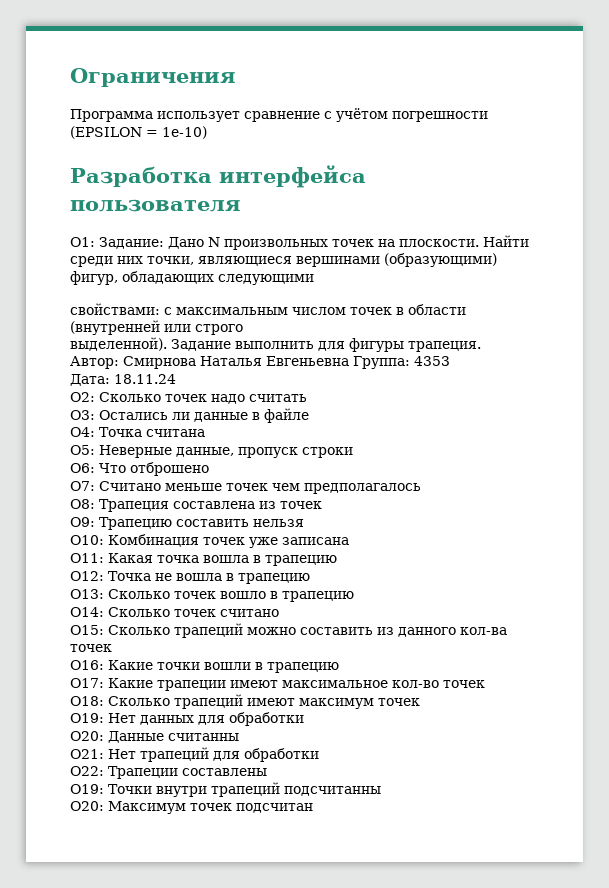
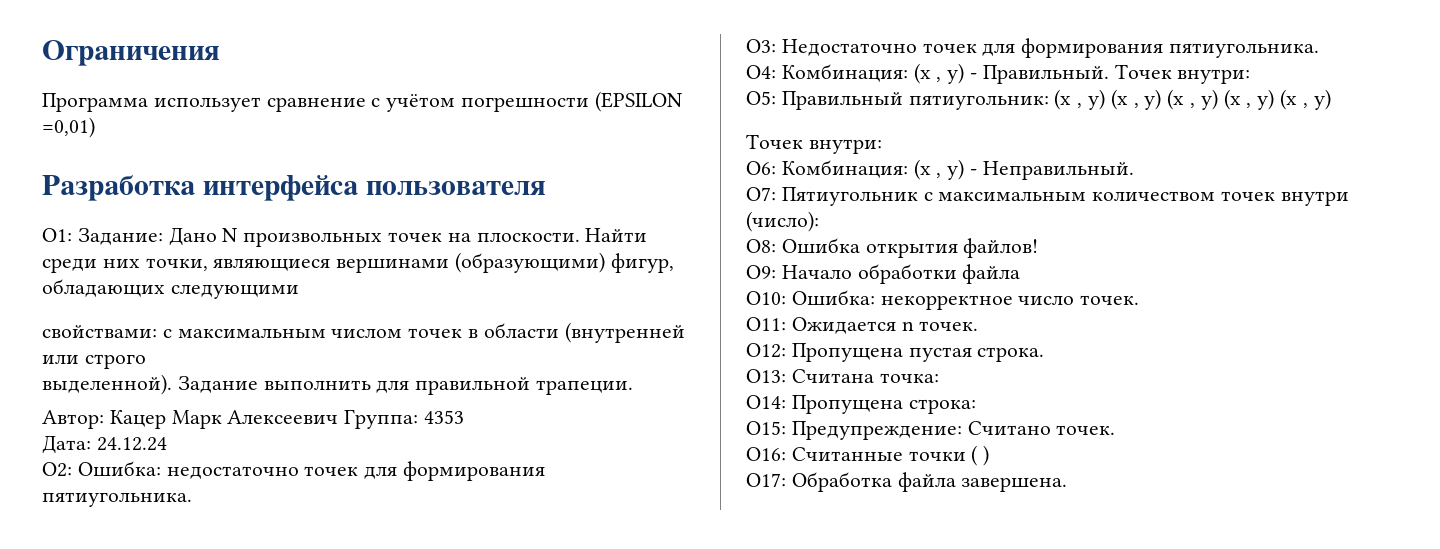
[146,126,207,139] = 1e-10) -> [42,117,95,138] =0,01)
[349,338,481,352] фигуры трапеция. -> [415,377,634,395] правильной трапеции.
[123,356,349,369] Смирнова Наталья Евгеньевна -> [109,410,339,429] Кацер Марк Алексеевич
[114,374,176,384] 18.11.24 -> [96,437,167,451] 24.12.24
[99,392,307,404] [70,408,309,423] [70,427,205,437] [70,445,353,458] [70,462,209,476] [70,481,421,494] [70,499,322,512] [70,517,304,530] [70,534,349,548] [70,553,337,566] [70,571,310,584] [70,589,354,602] [70,607,279,617] [70,623,507,638] [70,644,112,652] [70,660,339,673] [70,678,485,691] [70,694,420,709] [70,712,304,726] [70,731,239,743] [70,747,319,762] [70,766,267,779] [70,782,381,797] [70,801,313,814] Сколько точек надо считать // O3: Остались ли данные в файле // O4: Точка считана // O5: Неверные данные, пропуск строки // O6: Что отброшено // O7: Считано меньше точек чем предполагалось // O8: Трапеция составлена из точек // O9: Трапецию составить нельзя // O10: Комбинация точек уже записана // O11: Какая точка вошла в трапецию // O12: Точка не вошла в трапецию // O13: Сколько точек вошло в трапецию // O14: Сколько точек считано // O15: Сколько трапеций можно составить из данного кол-ва точек // O16: Какие точки вошли в трапецию // O17: Какие трапеции имеют максимальное кол-во точек // O18: Сколько трапеций имеют максимум точек // O19: Нет данных для обработки // O20: Данные считанны // O21: Нет трапеций для обработки // O22: Трапеции составлены // O19: Точки внутри трапеций подсчитанны // O20: Максимум точек подсчитан -> [77,461,546,481] [42,492,192,507] [746,38,1320,58] [746,63,1251,84] [746,89,1331,110] [746,134,882,154] [746,159,1134,180] [746,187,1349,206] [746,211,819,232] [746,238,1039,258] [746,264,1021,284] [746,290,1140,310] [746,317,979,334] [746,343,1045,362] [746,369,939,383] [746,395,976,414] [746,421,1116,440] [746,445,990,466] [746,472,1068,492] Ошибка: недостаточно точек для формирования пятиугольника. // O3: Недостаточно точек для формирования пятиугольника. // O4: Комбинация: (x , y) - Правильный. Точек внутри: // O5: Правильный пятиугольник: (x , y) (x , y) (x , y) (x , y) (x , y) // Точек внутри: // O6: Комбинация: (x , y) - Неправильный. // O7: Пятиугольник с максимальным количеством точек внутри (число): // O8: Ошибка открытия файлов! // O9: Начало обработки файла // O10: Ошибка: некорректное число точек. // O11: Ожидается n точек. // O12: Пропущена пустая строка. // O13: Считана точка: // O14: Пропущена строка: // O15: Предупреждение: Считано точек. // O16: Считанные точки ( ) // O17: Обработка файла завершена.

